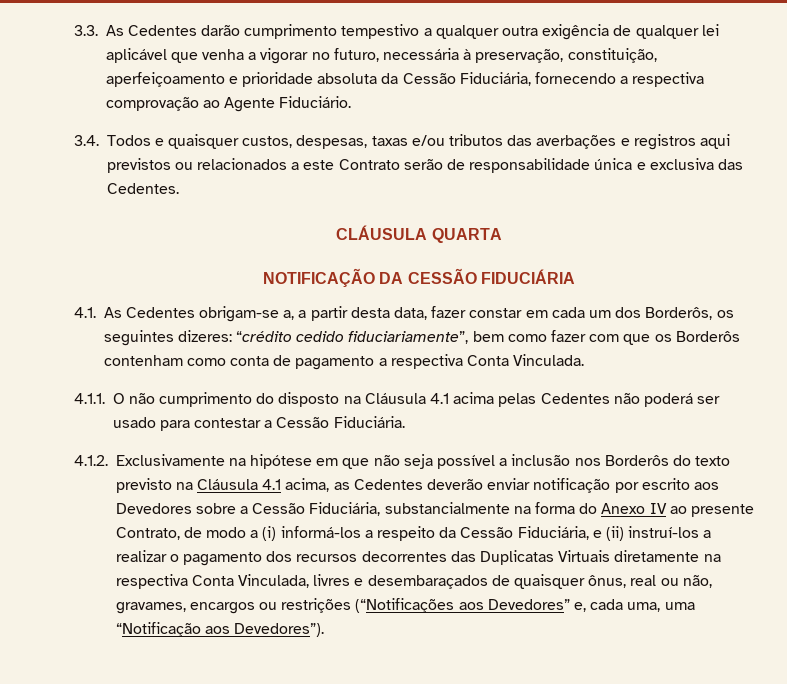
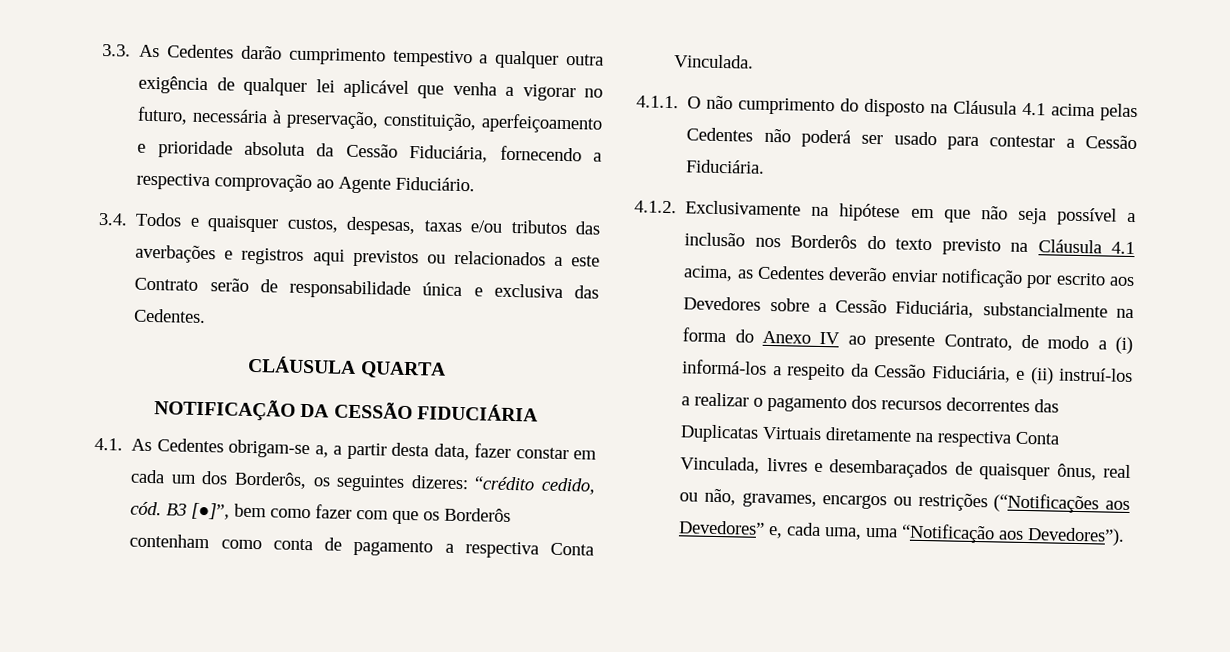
[296,331,469,344] cedido fiduciariamente”, -> [541,477,596,495] [130,501,231,520] cedido, cód. B3 [●]”,

